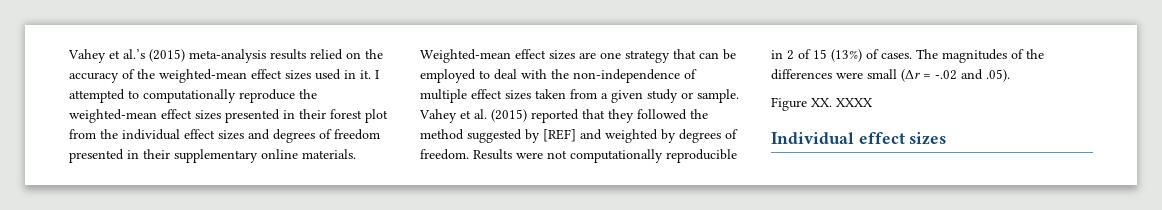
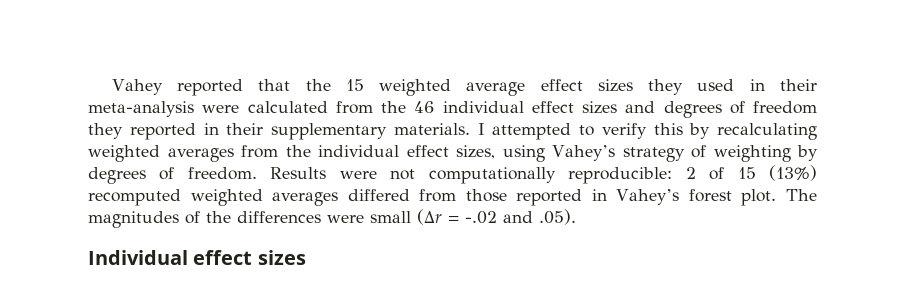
[68,49,383,63] [69,69,311,83] Vahey et al.’s (2015) meta-analysis results relied on the accuracy of the weighted-mean effect sizes -> [111,79,684,96] Vahey reported that the 15 weighted average effect sizes they
[360,70,379,79] [69,89,317,103] [69,109,388,123] [69,129,118,139] it. I attempted to computationally reproduce the weighted-mean effect sizes presented in their forest plot from the -> [780,79,818,91] [88,101,435,117] their meta-analysis were calculated from the 46
[69,149,124,163] presented -> [88,123,196,140] they reported
[261,149,356,159] [420,49,736,63] [420,69,697,83] [420,89,739,103] [419,109,708,123] [420,129,658,143] online materials. Weighted-mean effect sizes are one strategy that can be employed to deal with the non-independence of multiple effect sizes taken from a given study or sample. Vahey et al. (2015) reported that they followed the method suggested by [REF] and weighted -> [393,123,817,140] [88,145,791,162] materials. I attempted to verify this by recalculating weighted averages from the individual effect sizes, using Vahey’s strategy of weighting
[666,149,737,163] [771,50,783,59] reproducible in -> [568,167,673,184] reproducible:
[866,49,912,59] of cases. -> [88,189,777,206] recomputed weighted averages differed from those reported in Vahey’s forest plot.
[771,97,873,111] // Figure XX. XXXX -> (576, 217) none

